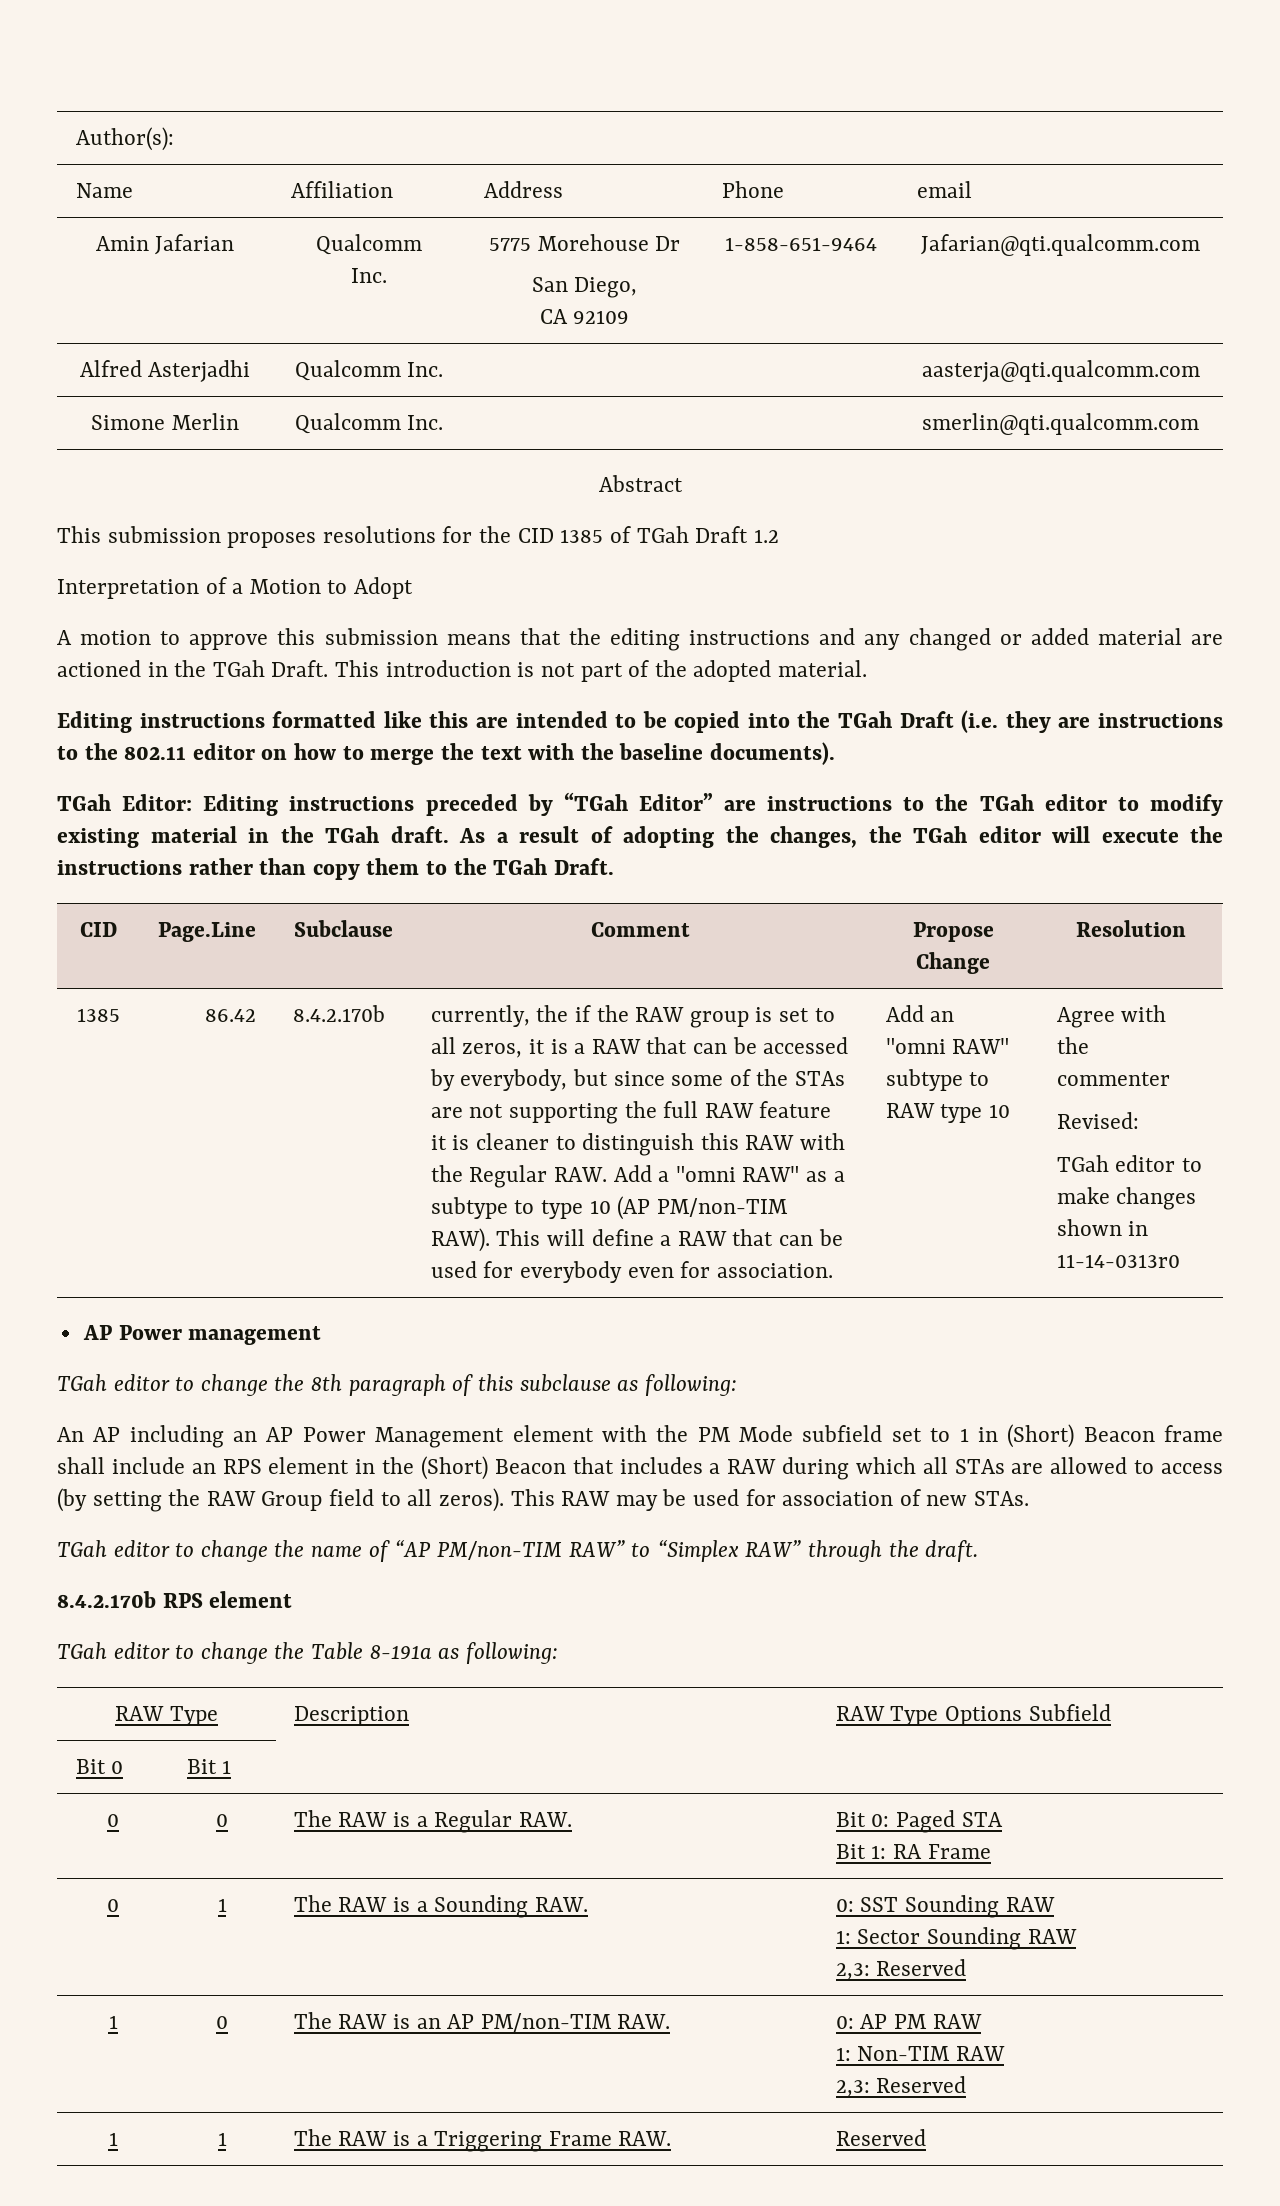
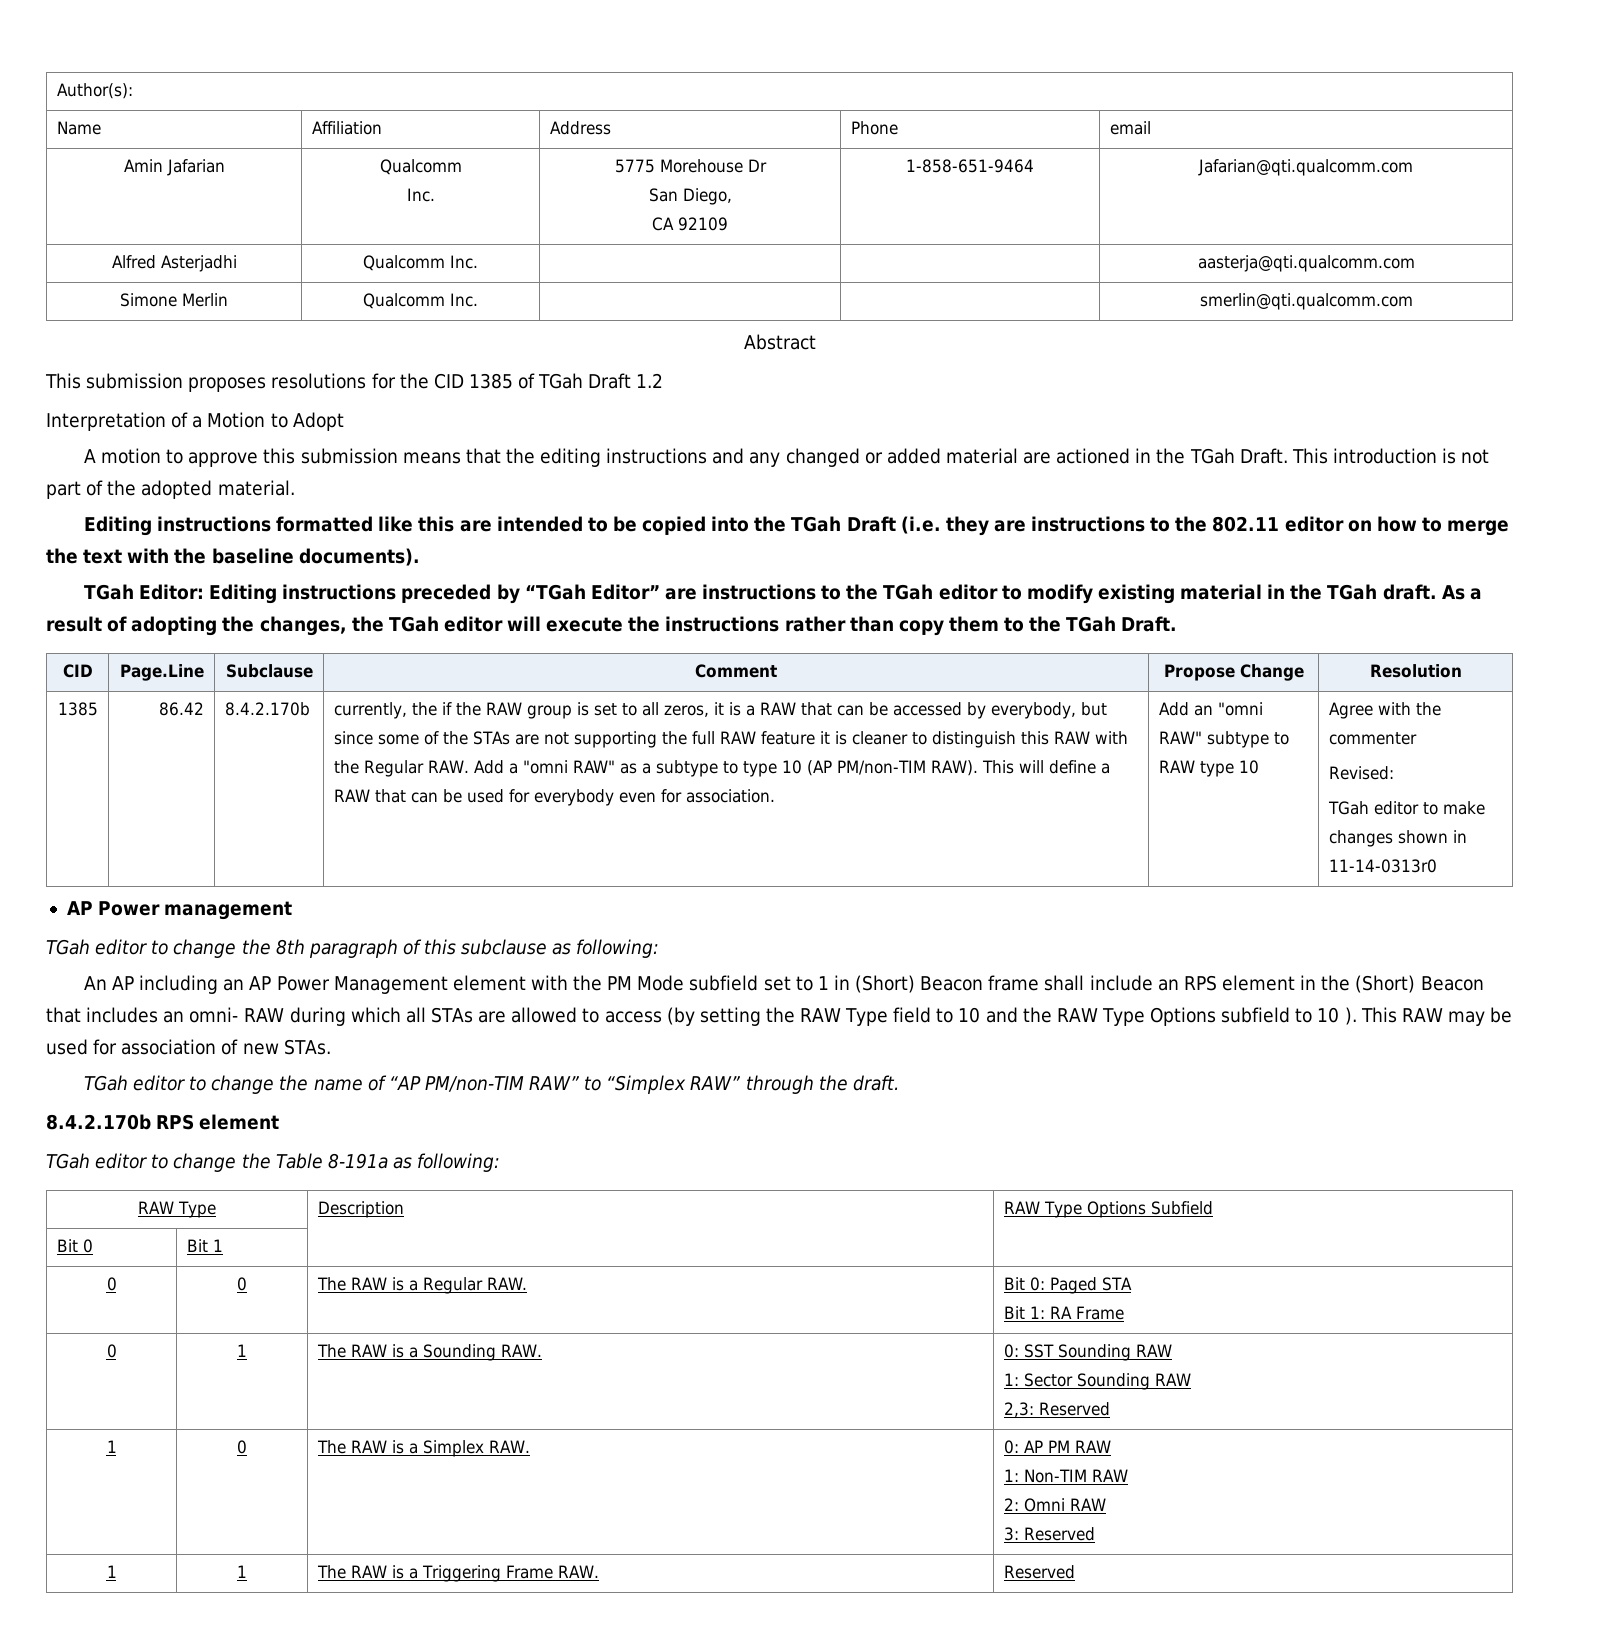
[709,1463,721,1474] a -> [163,1007,239,1023] an omni-
[261,1491,323,1511] Group -> [845,1008,889,1026] Type
[407,1488,504,1512] all zeros). -> [958,1007,1357,1026] 10 and the RAW Type Options subfield to 10 ).
[416,2013,612,2032] an AP PM/non-TIM -> [408,1440,484,1457] a Simplex
[835,2080,870,2097] 2,3: -> [1003,1498,1106,1512] [1003,1527,1019,1541] 2: Omni RAW // 3:

